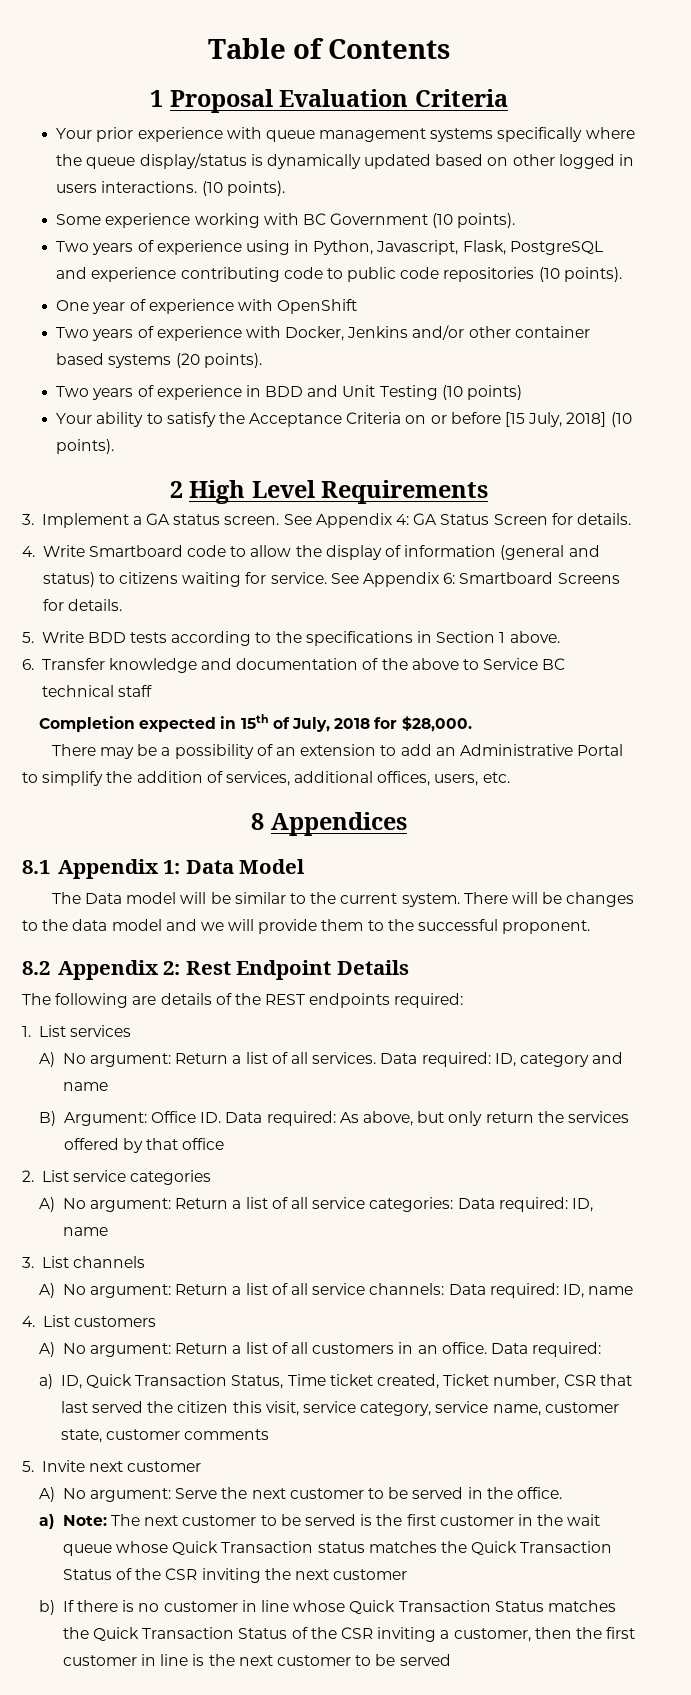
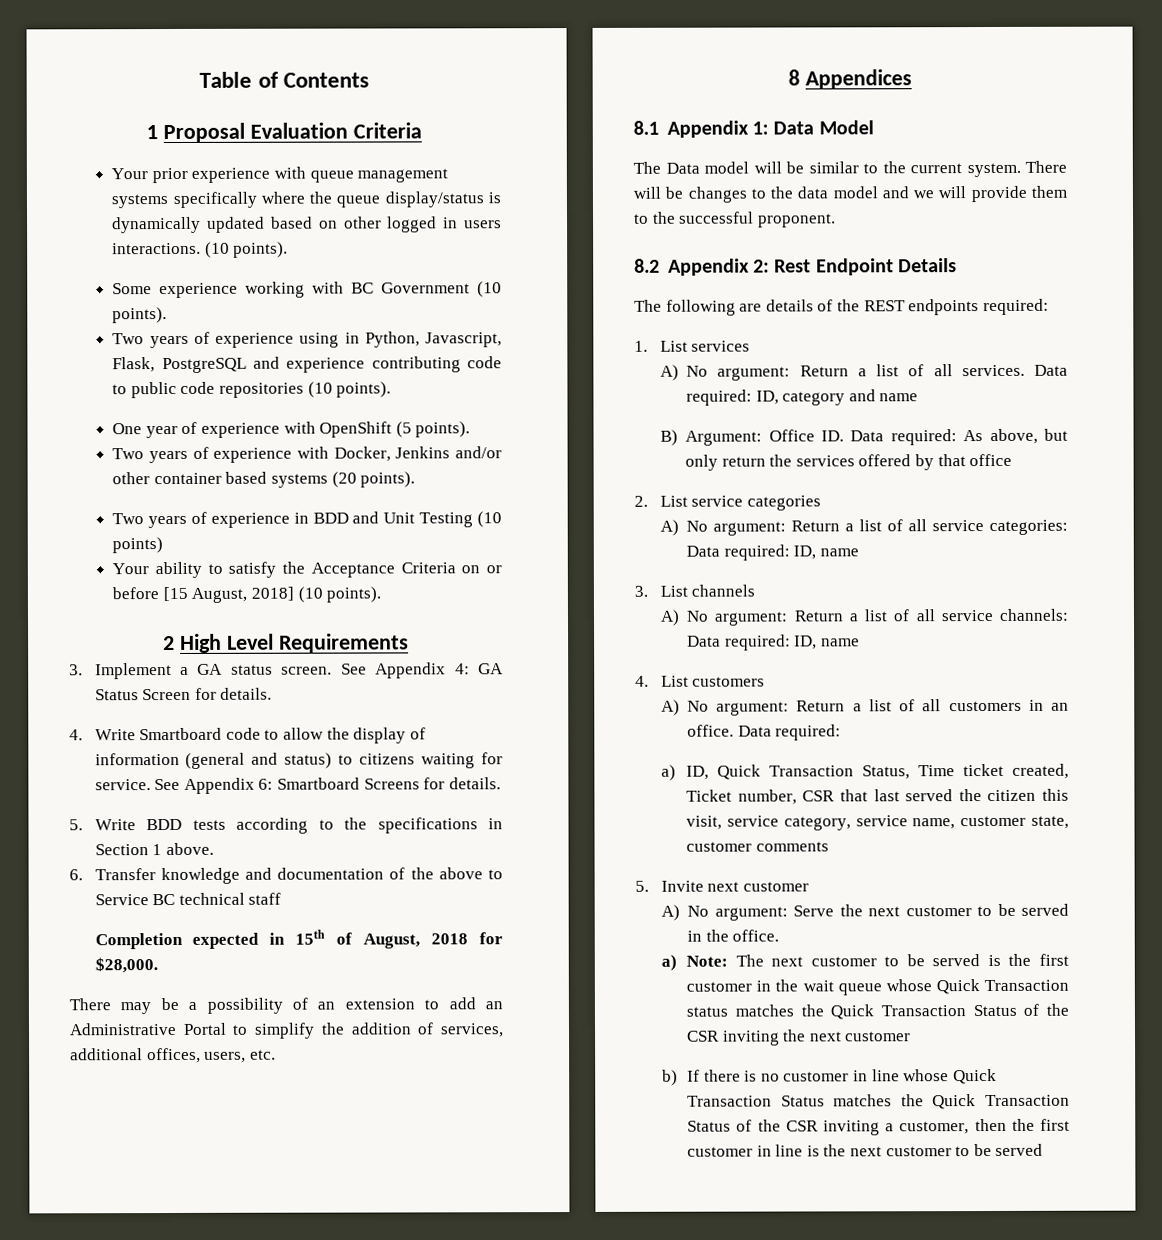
(358, 306) none -> [395,421,471,438] (5 points).
[528,412,563,427] July, -> [191,587,248,603] August,
[292,717,331,732] July, -> [363,933,421,949] August,

